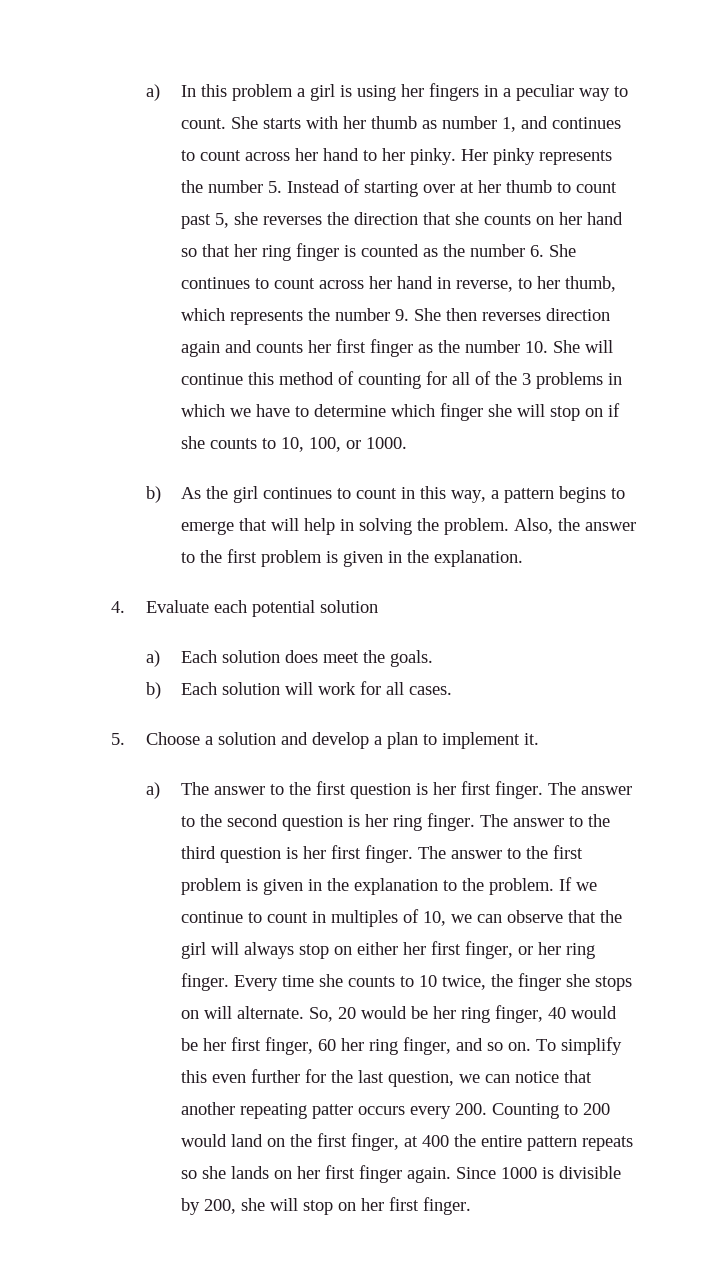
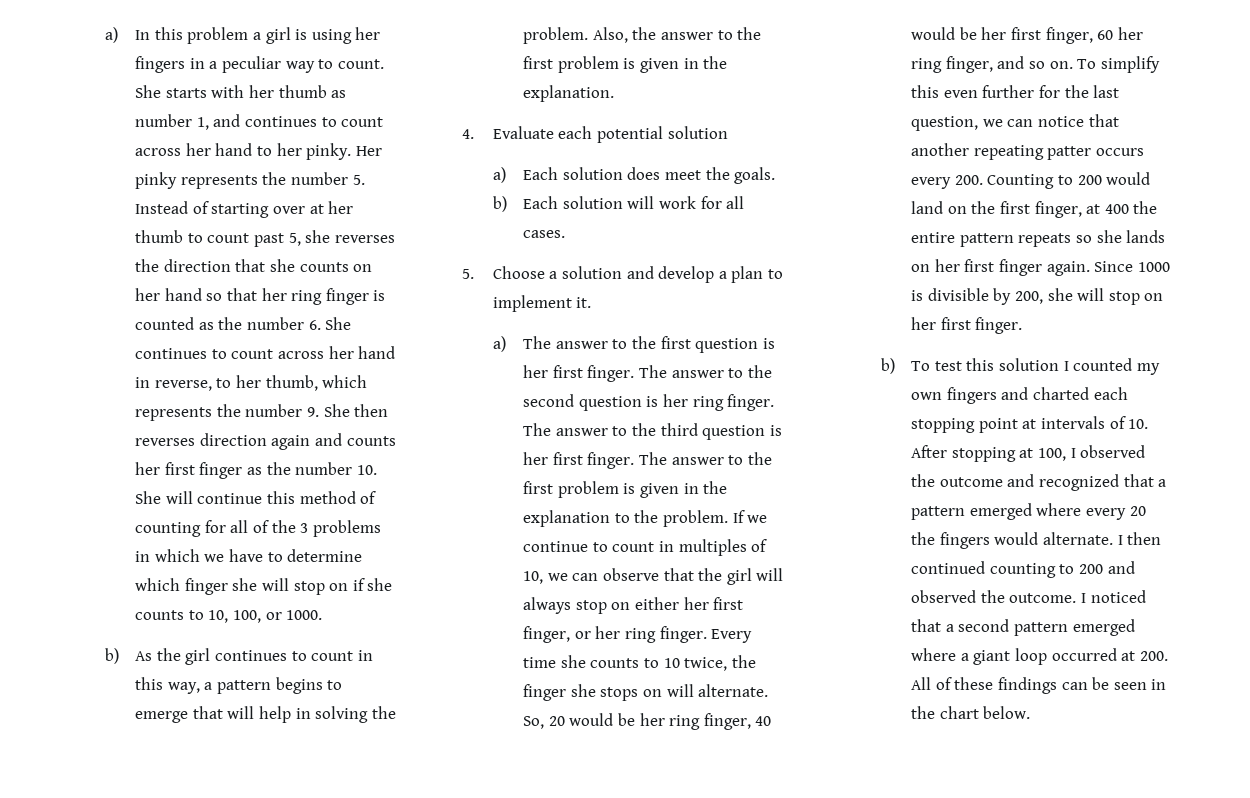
(471, 1206) none -> [880,358,1160,375] [911,387,1128,404] [911,416,1149,433] [911,445,1146,462] [911,474,1167,491] [911,503,1146,520] [911,532,1162,549] [911,561,1135,578] [911,590,1146,603] [911,619,1135,636] [911,648,1168,665] [911,677,1167,694] [911,706,1031,719] // b) To test this solution I counted my own fingers and charted each stopping point at intervals of 10. After stopping at 100, I observed the outcome and recognized that a pattern emerged where every 20 the fingers would alternate. I then continued counting to 200 and observed the outcome. I noticed that a second pattern emerged where a giant loop occurred at 200. All of these findings can be seen in the chart below.

